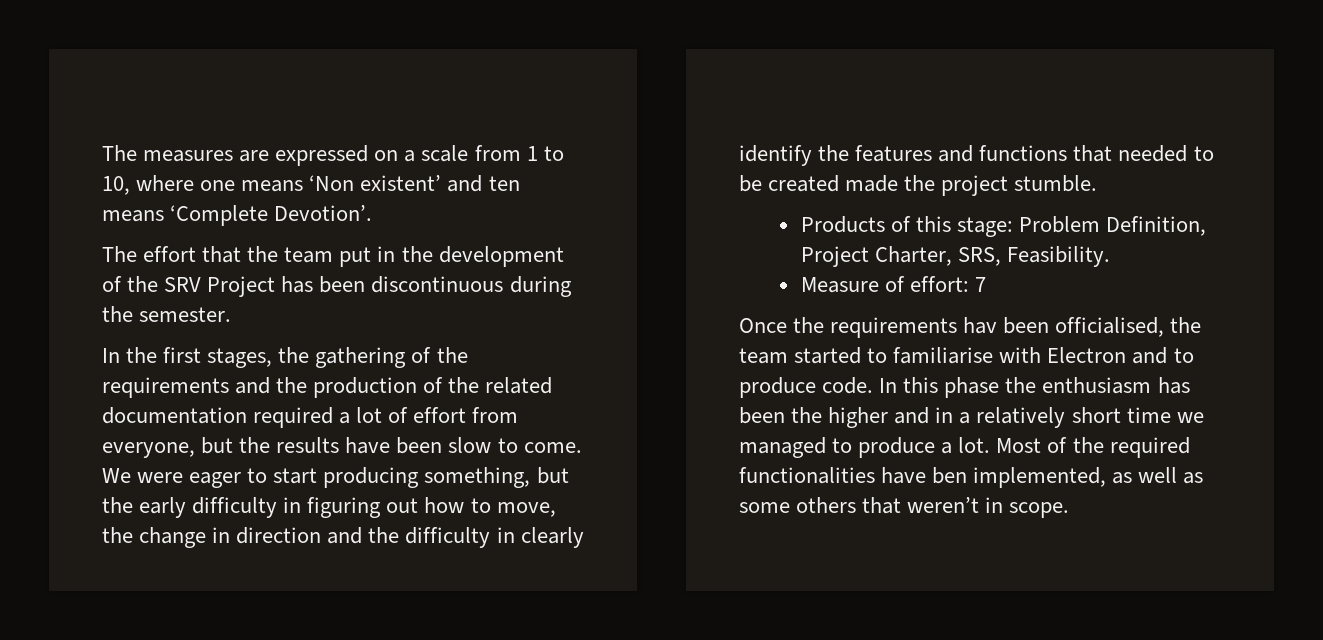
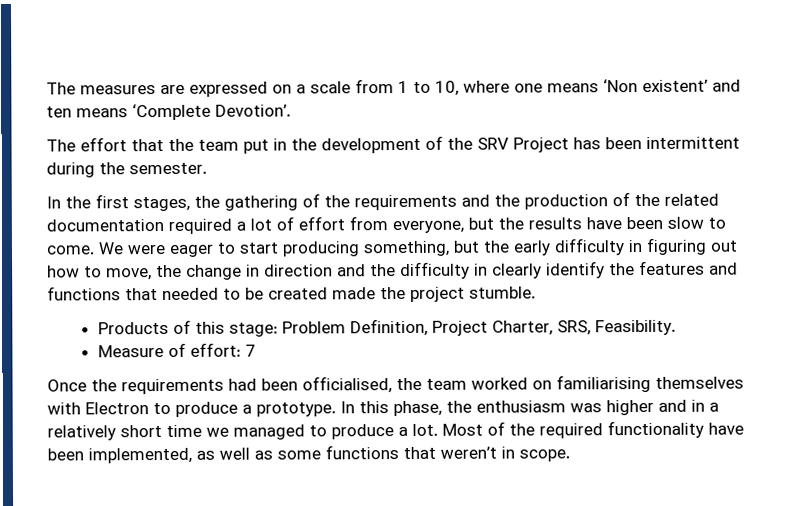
[371,276,504,293] discontinuous -> [646,136,740,149] intermittent
[963,317,998,334] hav -> [228,378,257,391] had
[794,347,994,364] started to familiarise -> [471,374,744,393] worked on familiarising themselves
[1132,347,1194,364] [739,377,874,398] and to produce code. -> [153,401,336,417] to produce a prototype.
[944,377,1000,398] phase -> [393,400,442,417] phase,
[1157,377,1190,394] [739,407,823,424] has been the -> [570,403,602,413] was
[739,467,968,484] functionalities have ben -> [607,420,744,439] [47,448,84,461] functionality have been
[796,497,857,513] others -> [325,445,399,460] functions

